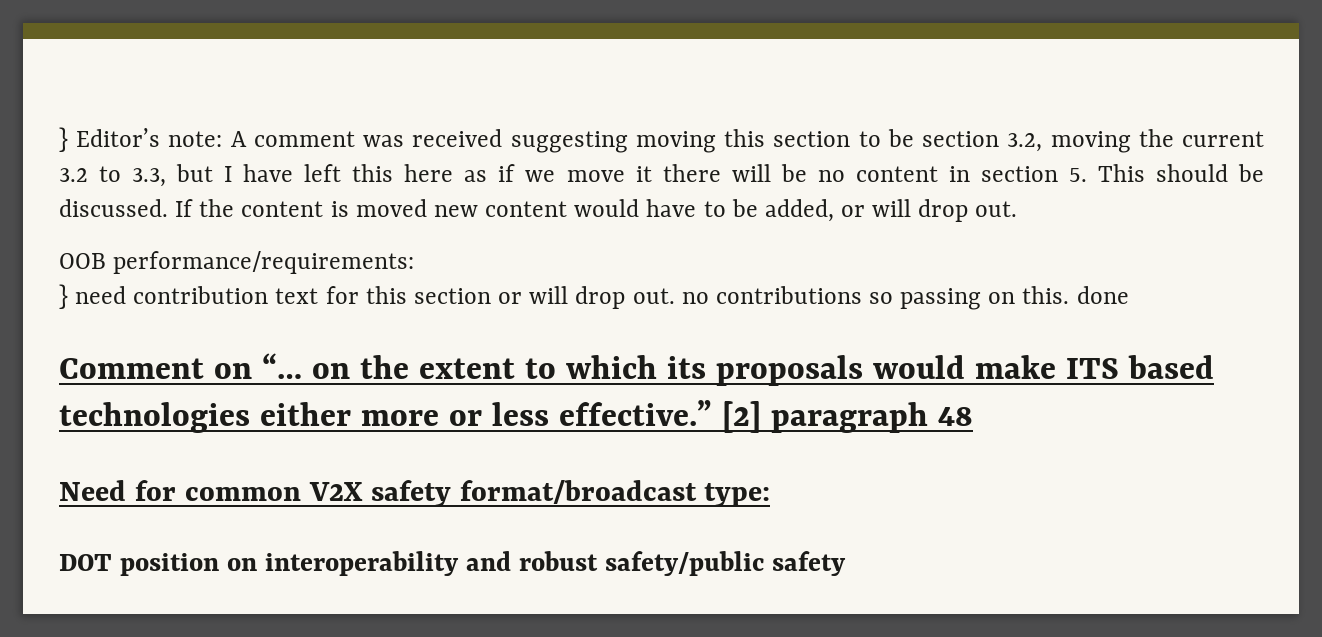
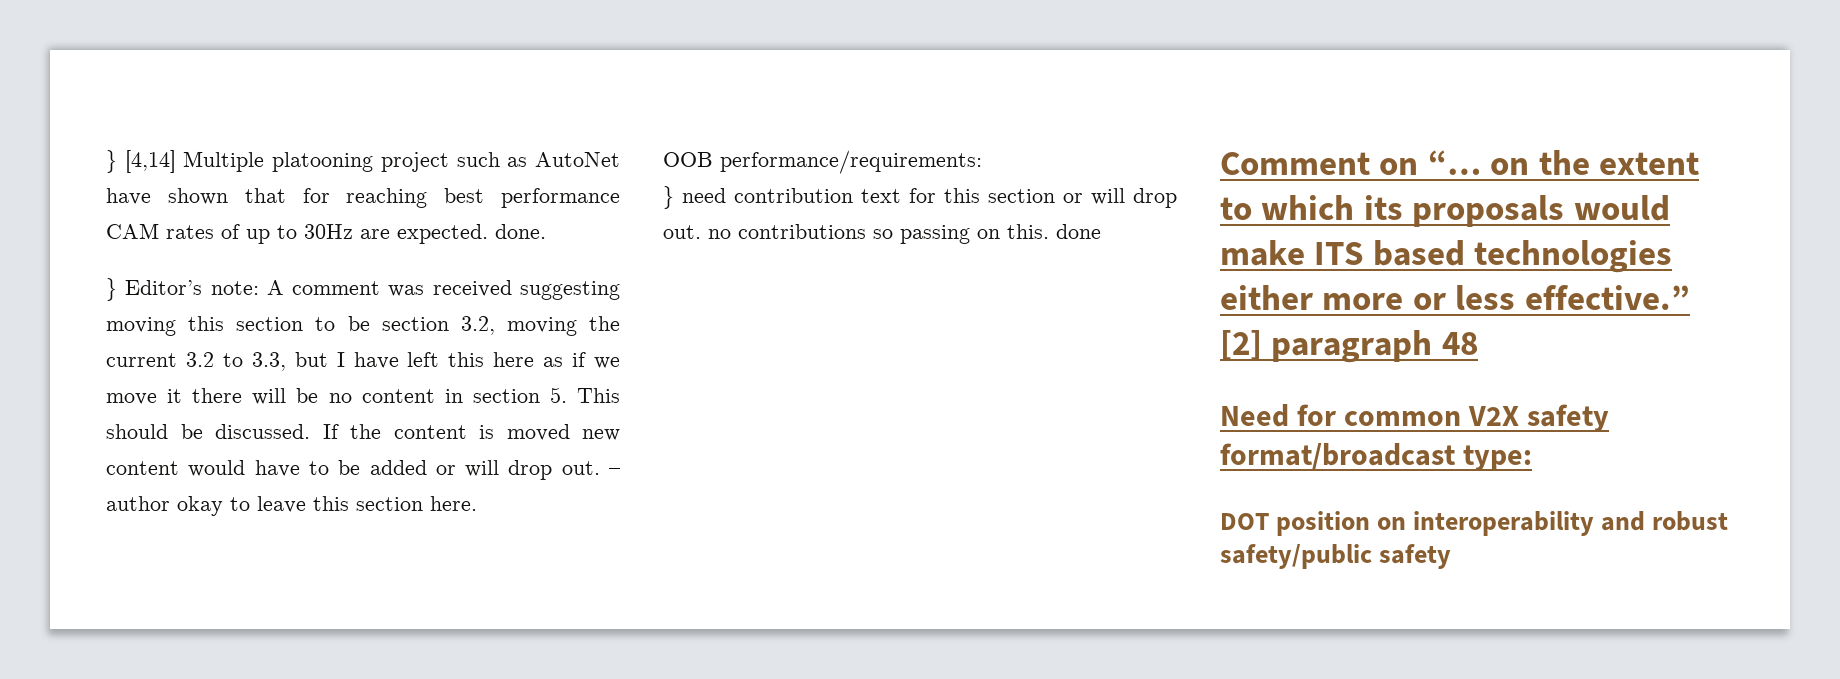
[59,127,68,152] } -> [106,150,620,173] [106,188,620,208] [106,223,546,244] [106,278,117,301] } [4,14] Multiple platooning project such as AutoNet have shown that for reaching best performance CAM rates of up to 30Hz are expected. done. // }
[764,199,1018,222] added, or will drop out. -> [369,460,621,480] [106,496,477,516] added or will drop out. – author okay to leave this section here.

